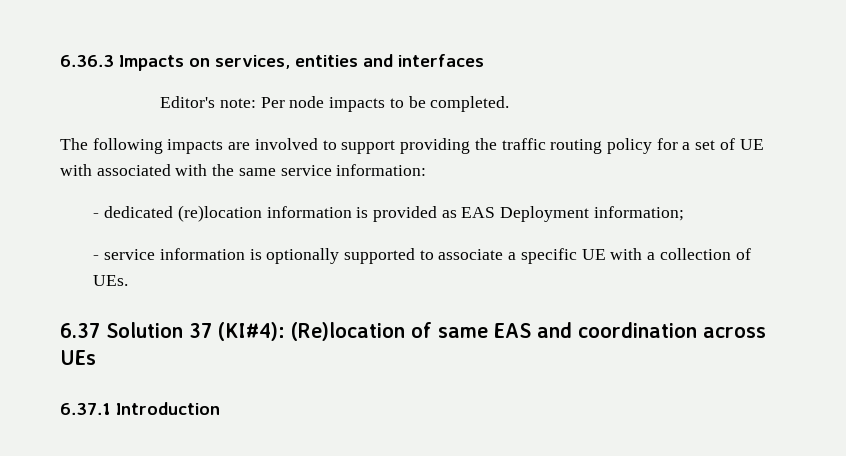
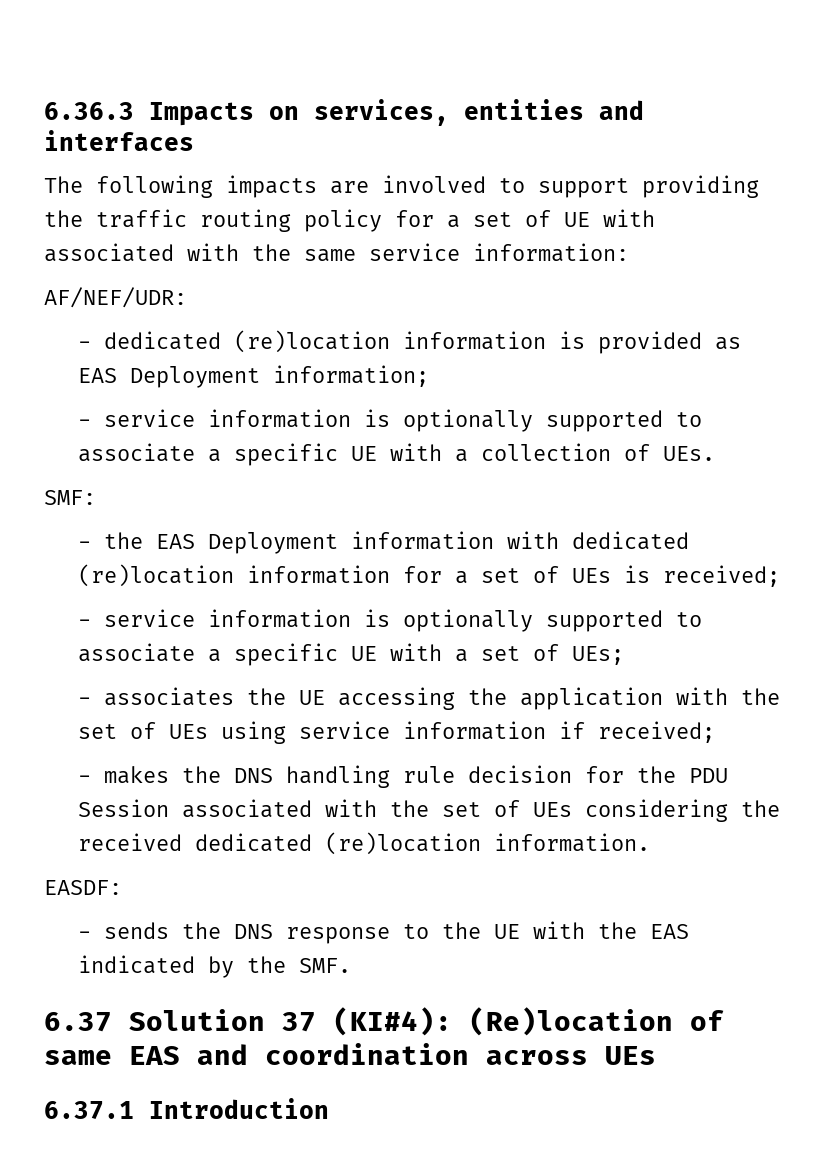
[160,96,510,112] // Editor's note: Per node impacts to be completed. -> (194, 140) none
(427, 170) none -> [44,287,187,308] // AF/NEF/UDR:
(129, 280) none -> [44,490,96,505] [77,531,689,554] [77,564,780,587] [77,609,702,632] [77,643,624,666] [77,687,780,710] [77,721,715,744] [77,765,728,788] [77,799,780,822] [77,832,650,855] [44,880,122,895] [77,921,689,944] [77,955,351,978] // SMF: // - the EAS Deployment information with dedicated (re)location information for a set of UEs is received; // - service information is optionally supported to associate a specific UE with a set of UEs; // - associates the UE accessing the application with the set of UEs using service information if received; // - makes the DNS handling rule decision for the PDU Session associated with the set of UEs considering the received dedicated (re)location information. // EASDF: // - sends the DNS response to the UE with the EAS indicated by the SMF.

